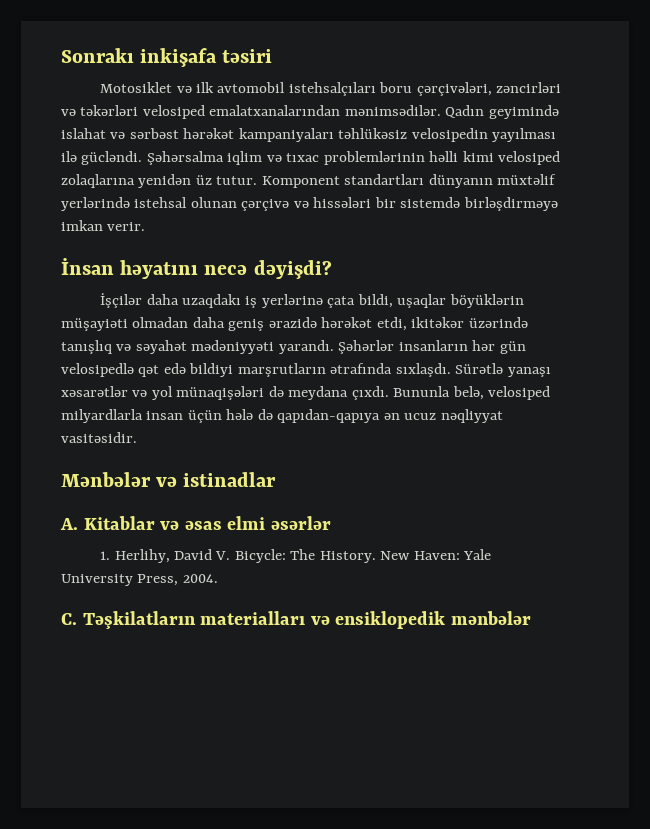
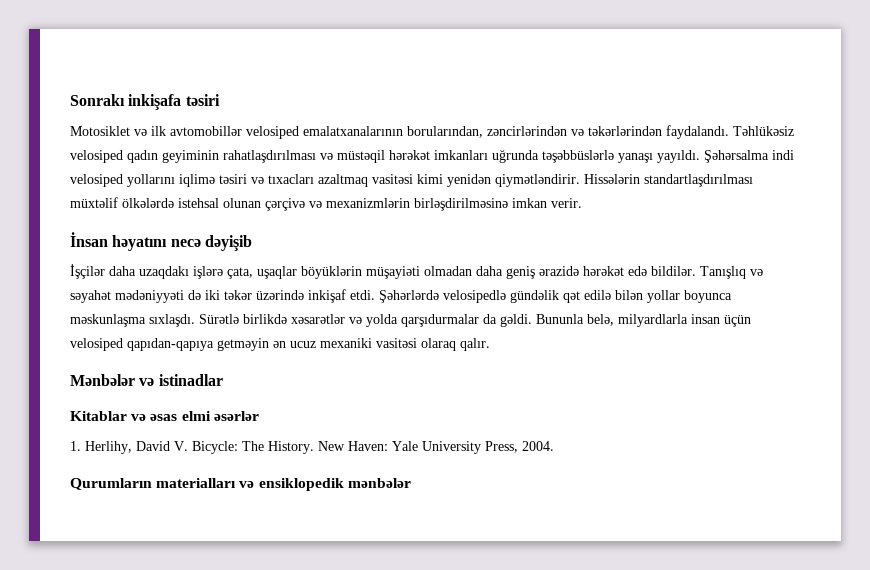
[217,82,562,96] [61,105,559,119] [61,128,557,142] [61,151,561,165] [61,174,557,188] [61,197,558,211] avtomobil istehsalçıları boru çərçivələri, zəncirləri və təkərləri velosiped emalatxanalarından mənimsədilər. Qadın geyimində islahat və sərbəst hərəkət kampaniyaları təhlükəsiz velosipedin yayılması ilə gücləndi. Şəhərsalma iqlim və tıxac problemlərinin həlli kimi velosiped zolaqlarına yenidən üz tutur. Komponent standartları dünyanın müxtəlif yerlərində istehsal olunan çərçivə və hissələri bir sistemdə birləşdirməyə -> [170,125,794,139] [70,149,794,163] [70,174,753,187] [70,197,508,211] avtomobillər velosiped emalatxanalarının borularından, zəncirlərindən və təkərlərindən faydalandı. Təhlükəsiz velosiped qadın geyiminin rahatlaşdırılması və müstəqil hərəkət imkanları uğrunda təşəbbüslərlə yanaşı yayıldı. Şəhərsalma indi velosiped yollarını iqlimə təsiri və tıxacları azaltmaq vasitəsi kimi yenidən qiymətləndirir. Hissələrin standartlaşdırılması müxtəlif ölkələrdə istehsal olunan çərçivə və mexanizmlərin birləşdirilməsinə
[253,260,332,279] dəyişdi? -> [204,235,252,251] dəyişib
[245,294,393,308] iş yerlərinə çata bildi, -> [193,266,253,279] işlərə çata,
[376,317,528,331] [61,340,526,354] [61,363,393,377] etdi, ikitəkər üzərində tanışlıq və səyahət mədəniyyəti yarandı. Şəhərlər insanların hər gün velosipedlə qət edə bildiyi marşrutların ətrafında -> [628,266,763,279] [70,289,732,303] [70,314,146,327] edə bildilər. Tanışlıq və səyahət mədəniyyəti də iki təkər üzərində inkişaf etdi. Şəhərlərdə velosipedlə gündəlik qət edilə bilən yollar boyunca məskunlaşma
[507,367,551,377] yanaşı -> [243,314,287,324] birlikdə
[151,386,389,400] yol münaqişələri də meydana çıxdı. -> [366,314,532,327] yolda qarşıdurmalar da gəldi.
[488,386,551,400] velosiped -> (614, 320) none
[226,409,503,423] [61,432,137,443] hələ də qapıdan-qapıya ən ucuz nəqliyyat vasitəsidir. -> [70,338,490,351] velosiped qapıdan-qapıya getməyin ən ucuz mexaniki vasitəsi olaraq qalır.
[60,518,78,530] A. -> (223, 380) none
[61,611,196,629] C. Təşkilatların -> [70,478,152,490] Qurumların

